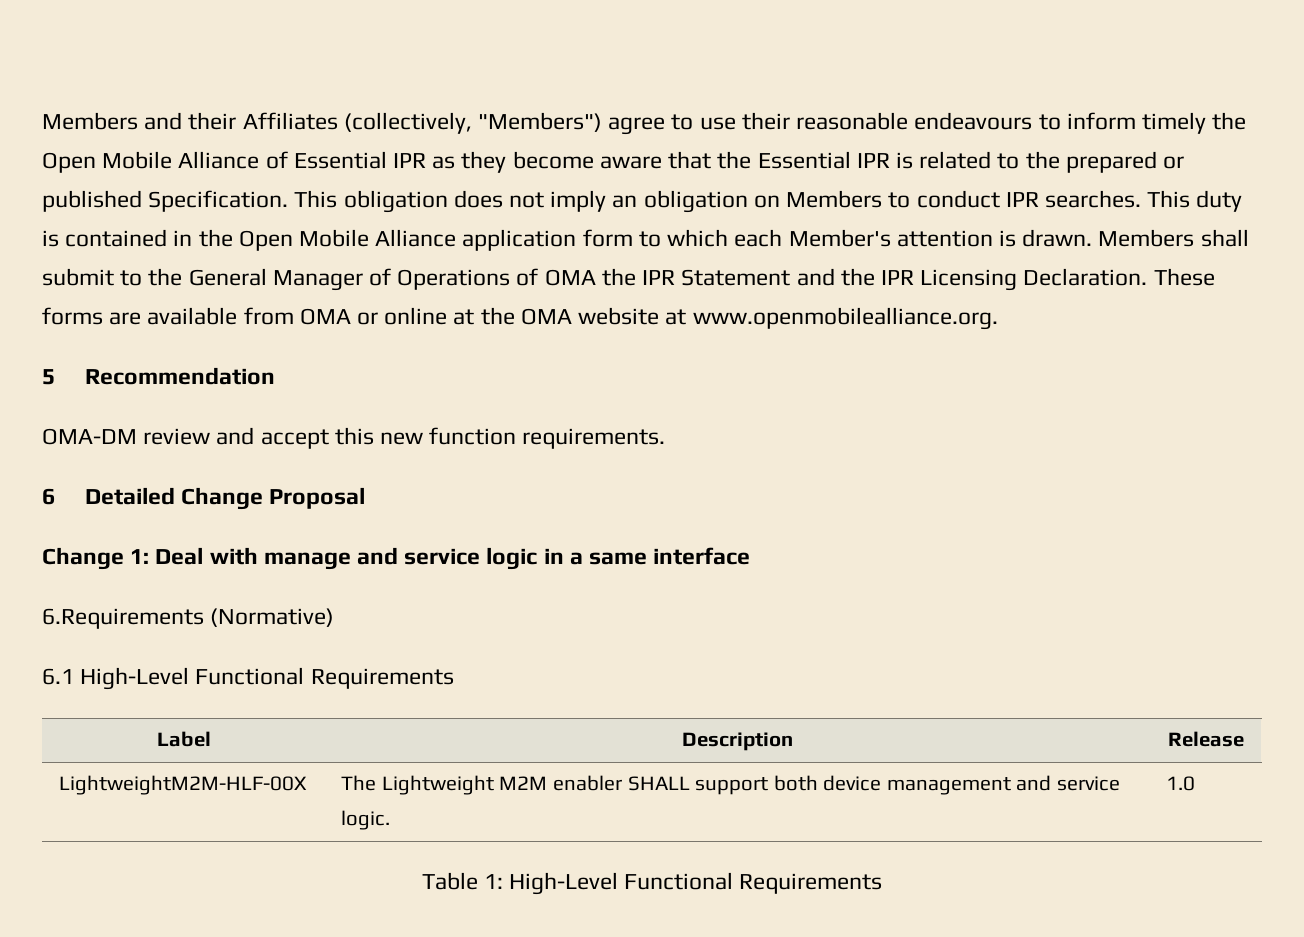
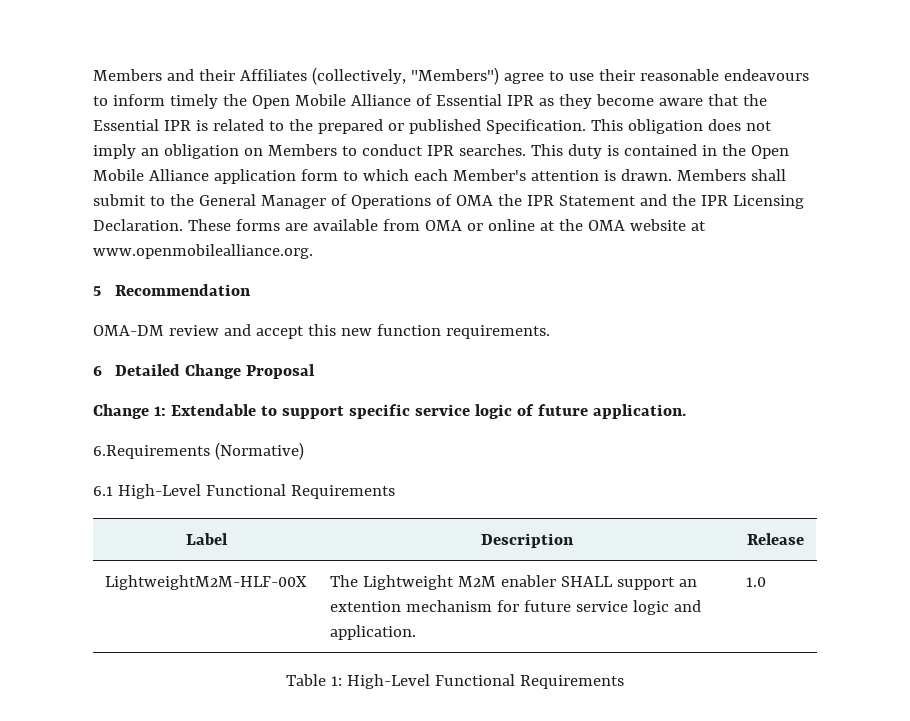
[155,547,751,570] Deal with manage and service logic in a same interface -> [170,404,686,419] Extendable to support specific service logic of future application.
[773,775,1120,795] [341,810,391,830] both device management and service logic. -> [678,579,697,587] [329,600,701,615] [329,625,416,640] an extention mechanism for future service logic and application.

